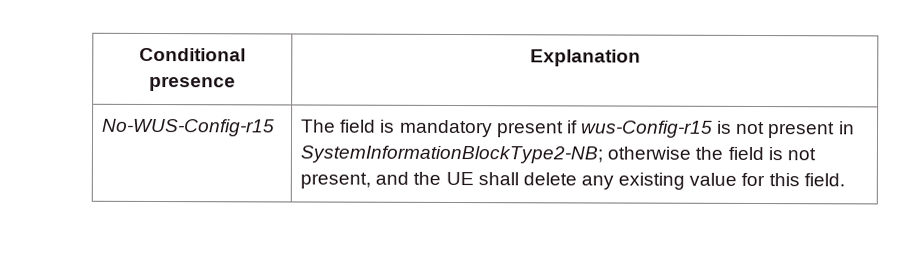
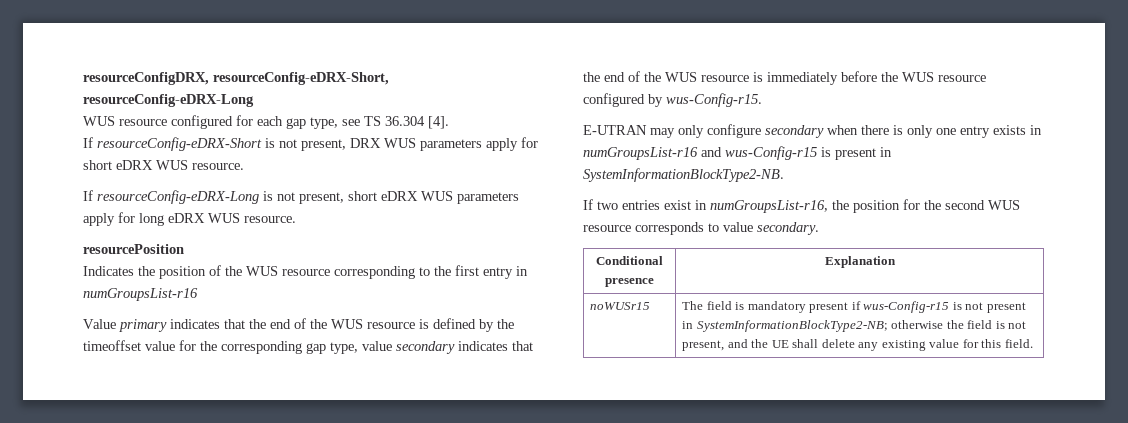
(139, 54) none -> [83,72,389,85] [83,94,254,107] [83,115,449,129] [83,137,538,151] [83,160,244,170] [83,190,519,204] [83,212,296,226] [83,244,184,254] [83,265,528,279] [83,288,198,301] [83,318,514,332] [83,340,533,354] [583,71,986,85] [583,93,762,107] [583,124,1042,138] [583,146,892,160] [583,168,784,182] [583,199,1020,213] [583,222,819,235] resourceConfigDRX, resourceConfig-eDRX-Short, resourceConfig-eDRX-Long // WUS resource configured for each gap type, see TS 36.304 [4]. // If resourceConfig-eDRX-Short is not present, DRX WUS parameters apply for short eDRX WUS resource. // If resourceConfig-eDRX-Long is not present, short eDRX WUS parameters apply for long eDRX WUS resource. // resourcePosition // Indicates the position of the WUS resource corresponding to the first entry in numGroupsList-r16 // Value primary indicates that the end of the WUS resource is defined by the timeoffset value for the corresponding gap type, value secondary indicates that the end of the WUS resource is immediately before the WUS resource configured by wus-Config-r15. // E-UTRAN may only configure secondary when there is only one entry exists in numGroupsList-r16 and wus-Config-r15 is present in SystemInformationBlockType2-NB. // If two entries exist in numGroupsList-r16, the position for the second WUS resource corresponds to value secondary. //
[101,118,276,137] No-WUS-Config-r15 -> [590,302,651,310] noWUSr15

